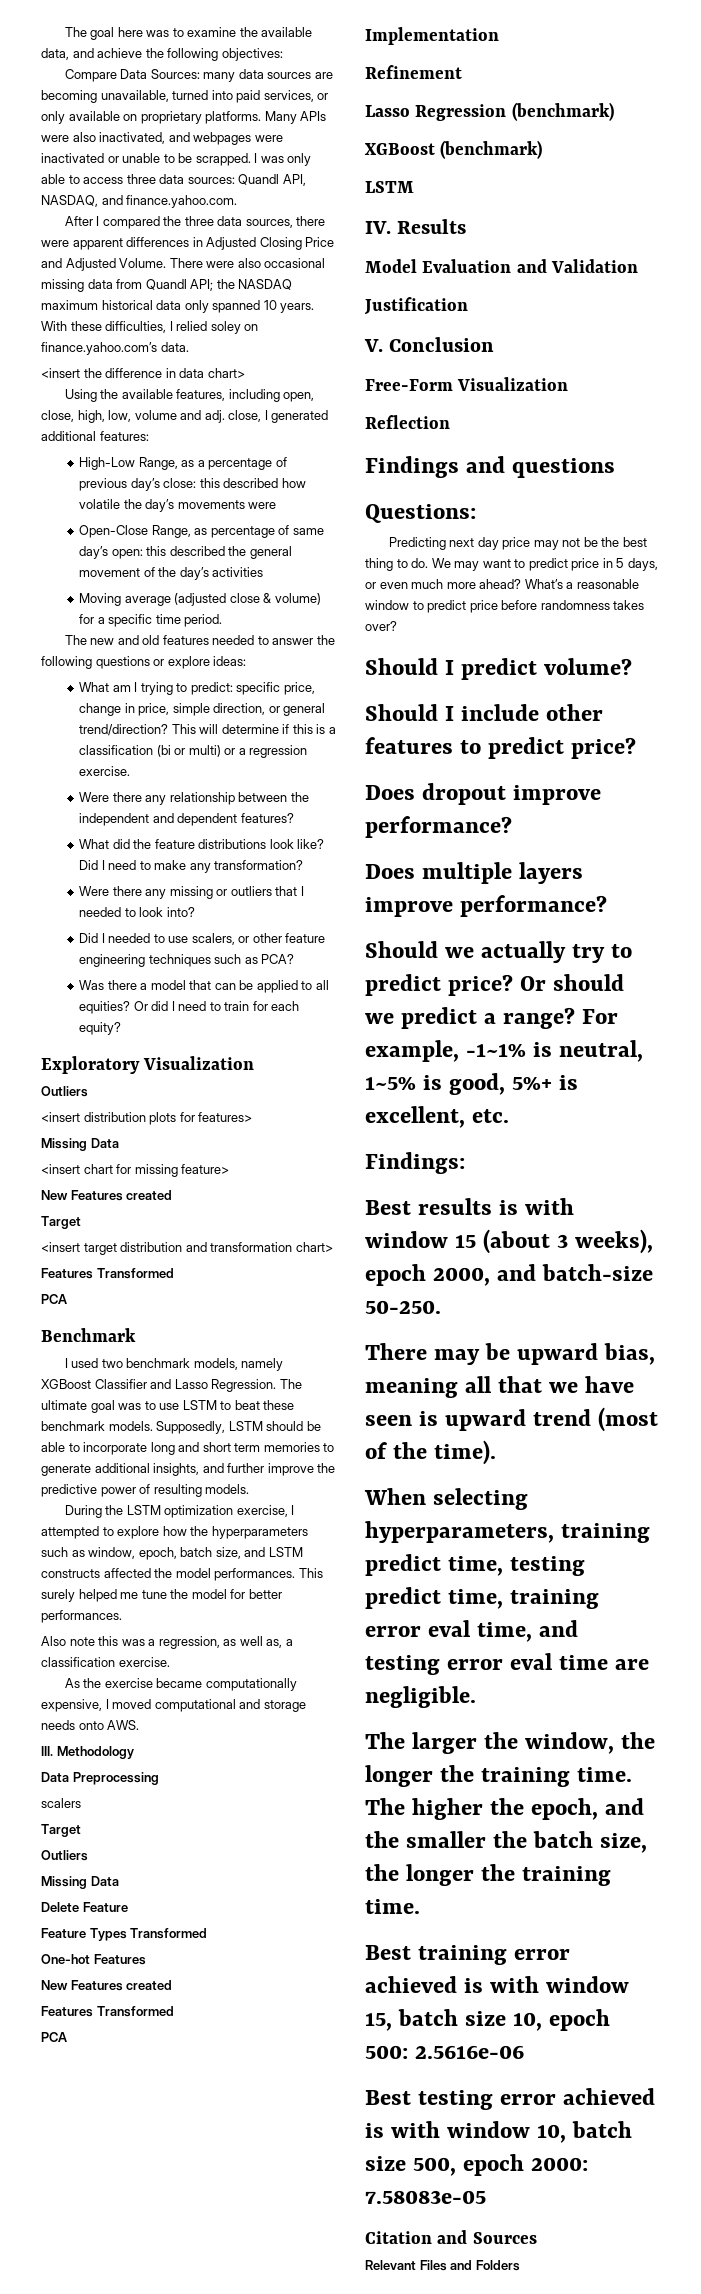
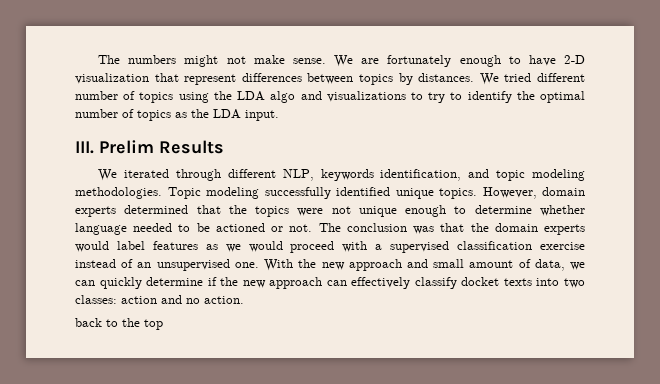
[64,27,313,40] [41,48,283,61] [64,69,333,82] [41,90,329,103] [41,111,327,124] [41,132,283,145] [41,153,312,166] [41,174,306,186] [41,195,238,208] [64,216,326,229] [41,237,335,250] [41,258,326,271] [41,279,293,292] [41,300,315,313] [41,321,259,334] [41,342,189,355] [41,368,245,378] [64,389,315,402] [41,410,329,423] [41,431,149,441] [79,457,287,470] [79,478,306,491] [79,499,277,512] [79,525,324,538] [79,546,292,559] [79,567,264,580] [79,593,321,606] [79,614,223,627] [64,635,335,645] [41,656,247,669] [79,682,315,695] [79,703,326,716] [79,724,336,736] [79,745,308,758] [79,766,131,776] [79,792,309,805] [79,813,294,826] [79,839,325,849] [79,860,304,873] [79,886,304,899] [79,907,195,917] [79,933,326,945] [79,954,295,967] [79,980,329,993] [79,1001,300,1014] [79,1022,122,1035] [41,1056,255,1074] [41,1086,88,1097] [41,1112,253,1125] [41,1138,119,1151] [41,1164,230,1177] [41,1190,173,1201] [41,1216,81,1229] [41,1242,333,1255] [41,1268,174,1279] [41,1294,67,1304] [41,1328,136,1342] [64,1358,284,1371] [41,1379,302,1392] [41,1400,295,1413] [41,1421,321,1434] [41,1442,335,1455] [41,1463,336,1476] [41,1484,250,1497] [64,1505,295,1518] [41,1526,308,1539] [41,1547,303,1560] [41,1568,323,1581] [41,1589,282,1602] [41,1610,122,1623] [41,1636,293,1649] [41,1657,170,1667] [64,1678,297,1691] [41,1699,306,1712] [41,1720,140,1730] [41,1746,134,1759] [41,1772,159,1785] [41,1798,81,1808] [41,1824,81,1837] [41,1850,88,1861] [41,1876,119,1889] [41,1902,128,1912] [41,1928,208,1941] [41,1954,146,1965] [41,1980,173,1991] [41,2006,174,2017] [41,2032,67,2042] [365,27,499,45] [365,65,462,79] [365,102,614,121] [364,140,543,159] [365,181,414,193] [365,219,467,234] [365,259,638,273] [364,297,468,315] [364,337,495,352] [365,377,569,391] [365,415,450,429] [365,456,616,478] [365,504,476,523] [388,537,647,550] [365,558,658,571] [365,579,639,589] [365,600,645,613] [365,621,397,631] [365,658,633,680] [365,704,604,721] [365,737,637,759] [365,783,602,805] [365,816,512,838] [365,862,584,884] [365,895,608,917] [365,941,633,963] [365,974,625,996] [365,1007,619,1029] [365,1040,644,1062] [365,1073,579,1095] [365,1106,510,1128] [365,1152,465,1174] [365,1198,575,1215] [365,1229,654,1254] [365,1264,654,1286] [365,1300,441,1314] [365,1343,656,1365] [365,1376,635,1398] [365,1407,659,1432] [365,1440,497,1465] [364,1488,529,1510] [365,1521,651,1543] [365,1554,586,1576] [365,1587,600,1609] [365,1620,579,1642] [365,1653,650,1675] [365,1686,476,1708] [365,1732,656,1754] [365,1765,633,1787] [365,1798,645,1820] [365,1831,648,1853] [365,1864,612,1886] [365,1899,420,1914] [365,1945,571,1965] [365,1976,630,1993] [365,2009,611,2031] [365,2045,525,2059] [365,2088,656,2110] [365,2121,633,2143] [365,2154,589,2176] [365,2190,486,2204] [365,2230,537,2244] [365,2260,520,2271] The goal here was to examine the available data, and achieve the following objectives: // Compare Data Sources: many data sources are becoming unavailable, turned into paid services, or only available on proprietary platforms. Many APIs were also inactivated, and webpages were inactivated or unable to be scrapped. I was only able to access three data sources: Quandl API, NASDAQ, and finance.yahoo.com. // After I compared the three data sources, there were apparent differences in Adjusted Closing Price and Adjusted Volume. There were also occasional missing data from Quandl API; the NASDAQ maximum historical data only spanned 10 years. With these difficulties, I relied soley on finance.yahoo.com’s data. // <insert the difference in data chart> // Using the available features, including open, close, high, low, volume and adj. close, I generated additional features: // High-Low Range, as a percentage of previous day’s close: this described how volatile the day’s movements were // Open-Close Range, as percentage of same day’s open: this described the general movement of the day’s activities // Moving average (adjusted close & volume) for a specific time period. // The new and old features needed to answer the following questions or explore ideas: // What am I trying to predict: specific price, change in price, simple direction, or general trend/direction? This will determine if this is a classification (bi or multi) or a regression exercise. // Were there any relationship between the independent and dependent features? // What did the feature distributions look like? Did I need to make any transformation? // Were there any missing or outliers that I needed to look into? // Did I needed to use scalers, or other feature engineering techniques such as PCA? // Was there a model that can be applied to all equities? Or did I need to train for each equity? // Exploratory Visualization // Outliers // <insert distribution plots for features> // Missing Data // <insert chart for missing feature> // New Features created // Target // <insert target distribution and transformation chart> // Features Transformed // PCA // Benchmark // I used two benchmark models, namely XGBoost Classifier and Lasso Regression. The ultimate goal was to use LSTM to beat these benchmark models. Supposedly, LSTM should be able to incorporate long and short term memories to generate additional insights, and further improve the predictive power of resulting models. // During the LSTM optimization exercise, I attempted to explore how the hyperparameters such as window, epoch, batch size, and LSTM constructs affected the model performances. This surely helped me tune the model for better performances. // Also note this was a regression, as well as, a classification exercise. // As the exercise became computationally expensive, I moved computational and storage needs onto AWS. // III. Methodology // Data Preprocessing // scalers // Target // Outliers // Missing Data // Delete Feature // Feature Types Transformed // One-hot Features // New Features created // Features Transformed // PCA // Implementation // Refinement // Lasso Regression (benchmark) // XGBoost (benchmark) // LSTM // IV. Results // Model Evaluation and Validation // Justification // V. Conclusion // Free-Form Visualization // Reflection // Findings and questions // Questions: // Predicting next day price may not be the best thing to do. We may want to predict price in 5 days, or even much more ahead? What’s a reasonable window to predict price before randomness takes over? // Should I predict volume? // Should I include other features to predict price? // Does dropout improve performance? // Does multiple layers improve performance? // Should we actually try to predict price? Or should we predict a range? For example, -1~1% is neutral, 1~5% is good, 5%+ is excellent, etc. // Findings: // Best results is with window 15 (about 3 weeks), epoch 2000, and batch-size 50-250. // There may be upward bias, meaning all that we have seen is upward trend (most of the time). // When selecting hyperparameters, training predict time, testing predict time, training error eval time, and testing error eval time are negligible. // The larger the window, the longer the training time. The higher the epoch, and the smaller the batch size, the longer the training time. // Best training error achieved is with window 15, batch size 10, epoch 500: 2.5616e-06 // Best testing error achieved is with window 10, batch size 500, epoch 2000: 7.58083e-05 // Citation and Sources // Relevant Files and Folders -> [98,55,585,67] [75,73,586,85] [75,91,586,103] [75,109,279,121] [75,140,224,154] [98,169,585,181] [75,187,585,199] [75,205,585,217] [75,223,585,235] [75,241,586,253] [75,259,585,271] [75,277,586,289] [75,295,244,304] [75,318,163,330] The numbers might not make sense. We are fortunately enough to have 2-D visualization that represent differences between topics by distances. We tried different number of topics using the LDA algo and visualizations to try to identify the optimal number of topics as the LDA input. // III. Prelim Results // We iterated through different NLP, keywords identification, and topic modeling methodologies. Topic modeling successfully identified unique topics. However, domain experts determined that the topics were not unique enough to determine whether language needed to be actioned or not. The conclusion was that the domain experts would label features as we would proceed with a supervised classification exercise instead of an unsupervised one. With the new approach and small amount of data, we can quickly determine if the new approach can effectively classify docket texts into two classes: action and no action. // back to the top

